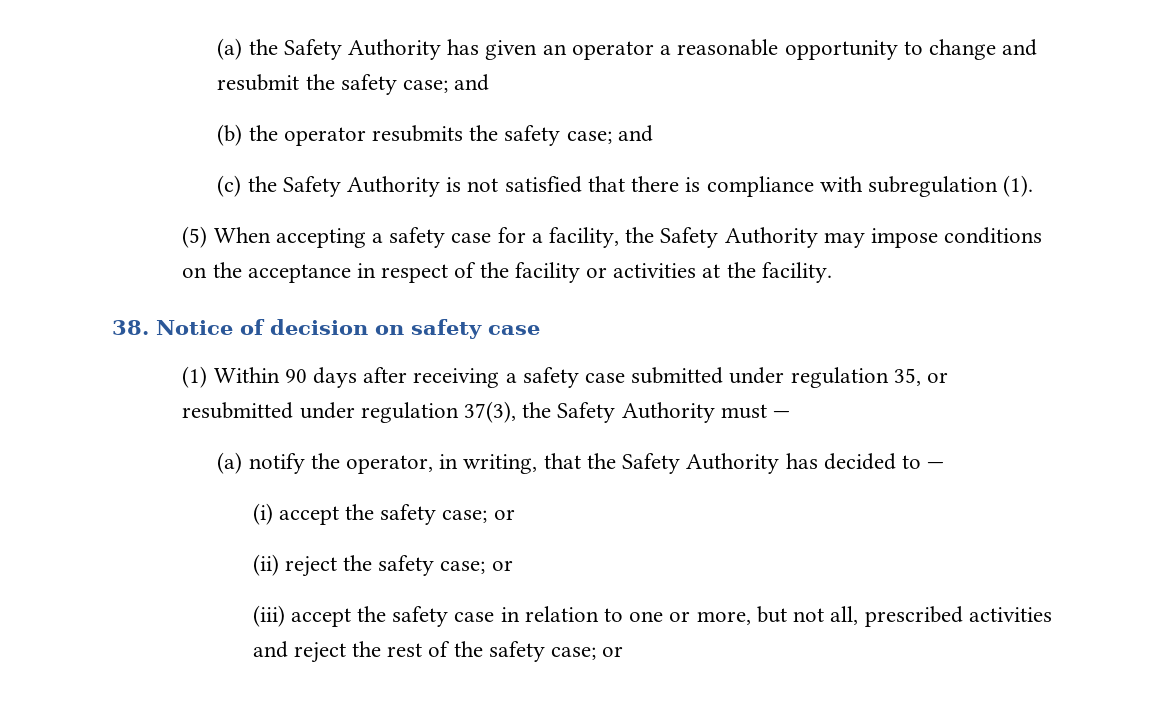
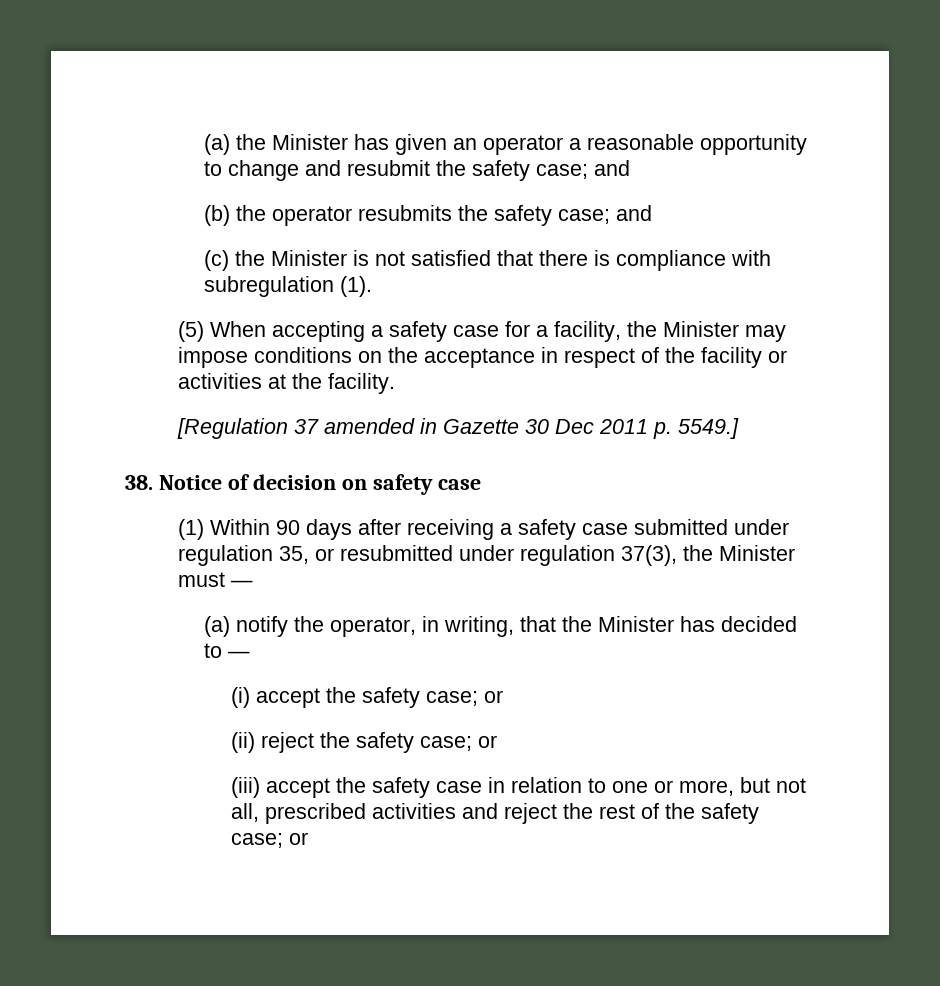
[283,39,442,60] Safety Authority -> [272,134,349,150] Minister
[282,176,441,197] Safety Authority -> [271,250,348,266] Minister
[660,227,818,248] Safety Authority -> [662,321,739,337] Minister
(832, 272) none -> [176,418,739,439] // [Regulation 37 amended in Gazette 30 Dec 2011 p. 5549.]
[557,402,715,423] Safety Authority -> [718,545,795,561] Minister
[622,453,780,474] Safety Authority -> [598,616,675,632] Minister

